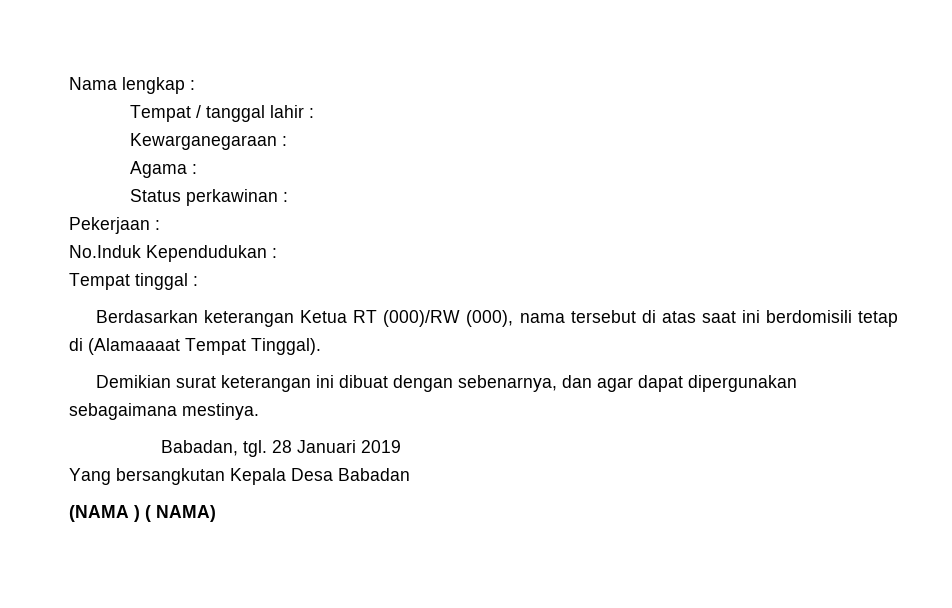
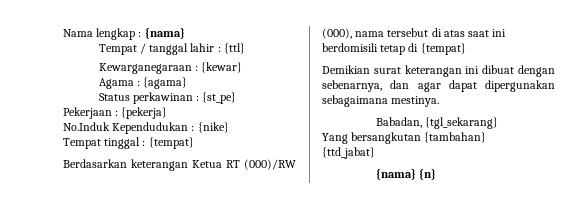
(195, 85) none -> [144,27,185,39] {nama}
(315, 113) none -> [223,43,245,54] {ttl}
(288, 141) none -> [201,62,243,73] {kewar}
(198, 169) none -> [143,77,188,89] {agama}
(289, 197) none -> [202,92,237,104] {st_pe}
(160, 225) none -> [121,107,168,119] {pekerja}
(277, 253) none -> [197,122,229,133] {nike}
(198, 281) none -> [148,137,194,149] {tempat}
[88,338,321,355] (Alamaaaat Tempat Tinggal). -> [420,43,466,55] {tempat}
[243,440,402,457] [69,468,410,485] [69,505,216,522] tgl. 28 Januari 2019 // Yang bersangkutan Kepala Desa Babadan // (NAMA ) ( NAMA) -> [424,117,498,129] [322,132,487,144] [322,147,375,159] [375,168,436,180] {tgl_sekarang} // Yang bersangkutan {tambahan} // {ttd_jabat} // {nama} {n}

